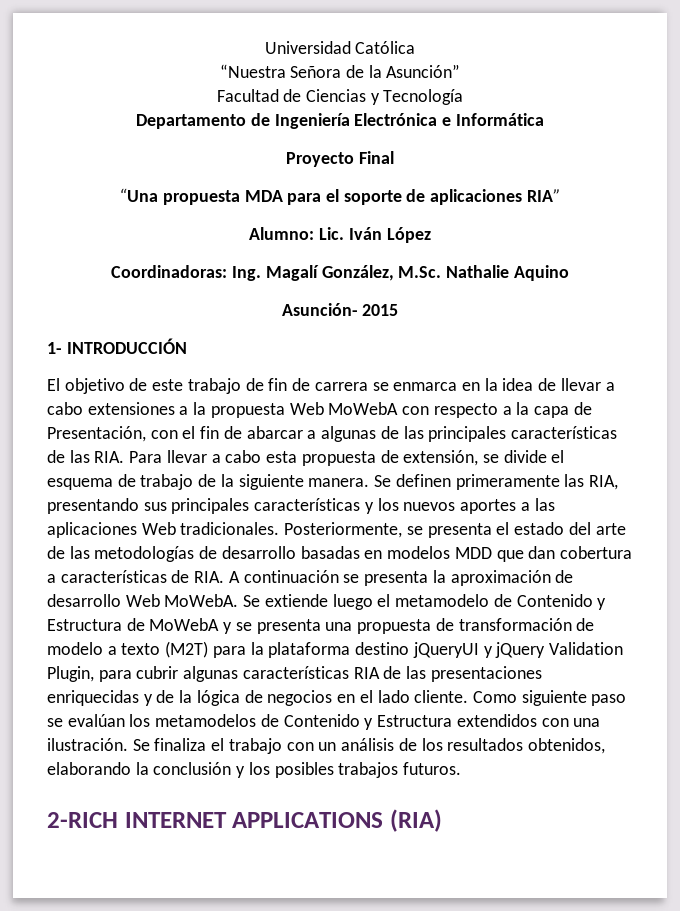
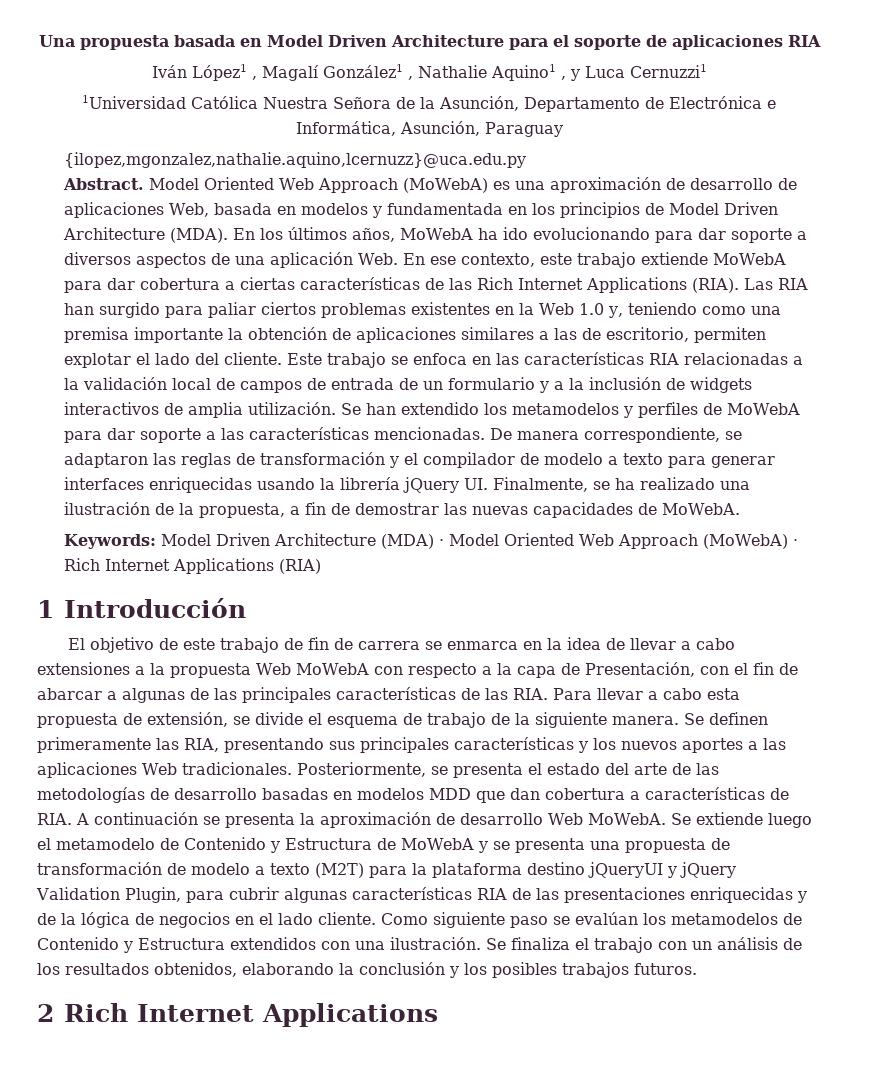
[264,41,416,54] [219,64,461,78] [216,89,464,105] [136,113,544,129] [286,151,394,167] [119,188,283,205] Universidad Católica // “Nuestra Señora de la Asunción” // Facultad de Ciencias y Tecnología // Departamento de Ingeniería Electrónica e Informática // Proyecto Final // “Una propuesta MDA -> [38,35,504,50] Una propuesta basada en Model Driven Architecture
[526,189,561,202] [249,227,431,243] [111,265,569,281] [281,303,399,316] [47,338,187,354] RIA” // Alumno: Lic. Iván López // Coordinadoras: Ing. Magalí González, M.Sc. Nathalie Aquino // Asunción- 2015 // 1- INTRODUCCIÓN -> [787,35,821,47] [151,64,707,81] [82,95,776,112] [295,121,563,137] [63,152,526,168] [62,177,797,193] [63,202,778,218] [62,227,807,243] [63,252,786,268] [63,277,808,293] [63,302,781,318] [63,327,766,343] [63,352,803,368] [63,377,752,393] [63,402,800,418] [63,427,742,443] [63,452,775,468] [63,477,750,493] [63,502,740,518] [63,533,798,549] [63,558,321,574] [37,598,246,618] RIA // Iván López1 , Magalí González1 , Nathalie Aquino1 , y Luca Cernuzzi1 // 1Universidad Católica Nuestra Señora de la Asunción, Departamento de Electrónica e Informática, Asunción, Paraguay // {ilopez,mgonzalez,nathalie.aquino,lcernuzz}@uca.edu.py // Abstract. Model Oriented Web Approach (MoWebA) es una aproximación de desarrollo de aplicaciones Web, basada en modelos y fundamentada en los principios de Model Driven Architecture (MDA). En los últimos años, MoWebA ha ido evolucionando para dar soporte a diversos aspectos de una aplicación Web. En ese contexto, este trabajo extiende MoWebA para dar cobertura a ciertas características de las Rich Internet Applications (RIA). Las RIA han surgido para paliar ciertos problemas existentes en la Web 1.0 y, teniendo como una premisa importante la obtención de aplicaciones similares a las de escritorio, permiten explotar el lado del cliente. Este trabajo se enfoca en las características RIA relacionadas a la validación local de campos de entrada de un formulario y a la inclusión de widgets interactivos de amplia utilización. Se han extendido los metamodelos y perfiles de MoWebA para dar soporte a las características mencionadas. De manera correspondiente, se adaptaron las reglas de transformación y el compilador de modelo a texto para generar interfaces enriquecidas usando la librería jQuery UI. Finalmente, se ha realizado una ilustración de la propuesta, a fin de demostrar las nuevas capacidades de MoWebA. // Keywords: Model Driven Architecture (MDA) · Model Oriented Web Approach (MoWebA) · Rich Internet Applications (RIA) // 1 Introducción
[47,809,442,832] 2-RICH INTERNET APPLICATIONS (RIA) -> [37,1003,438,1027] 2 Rich Internet Applications

